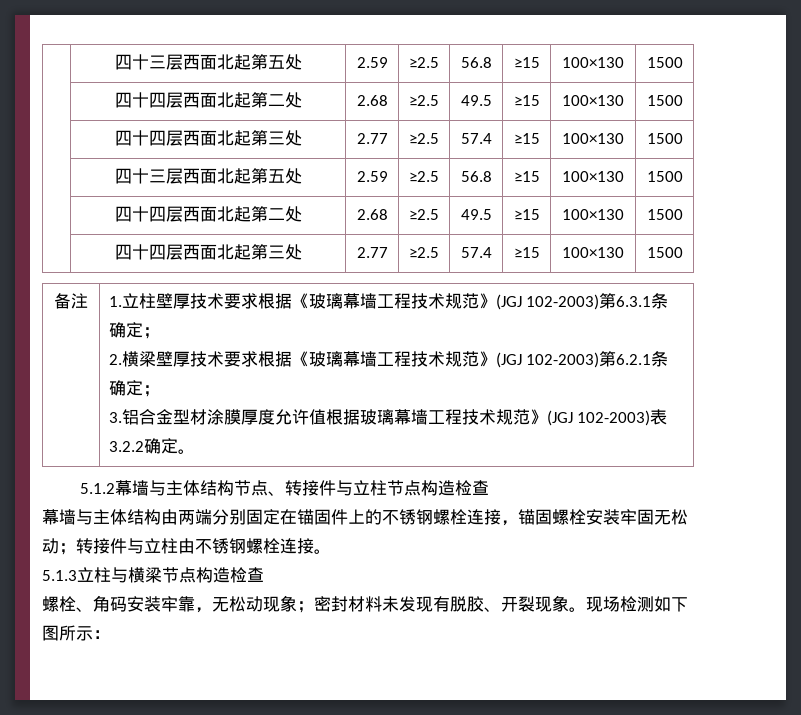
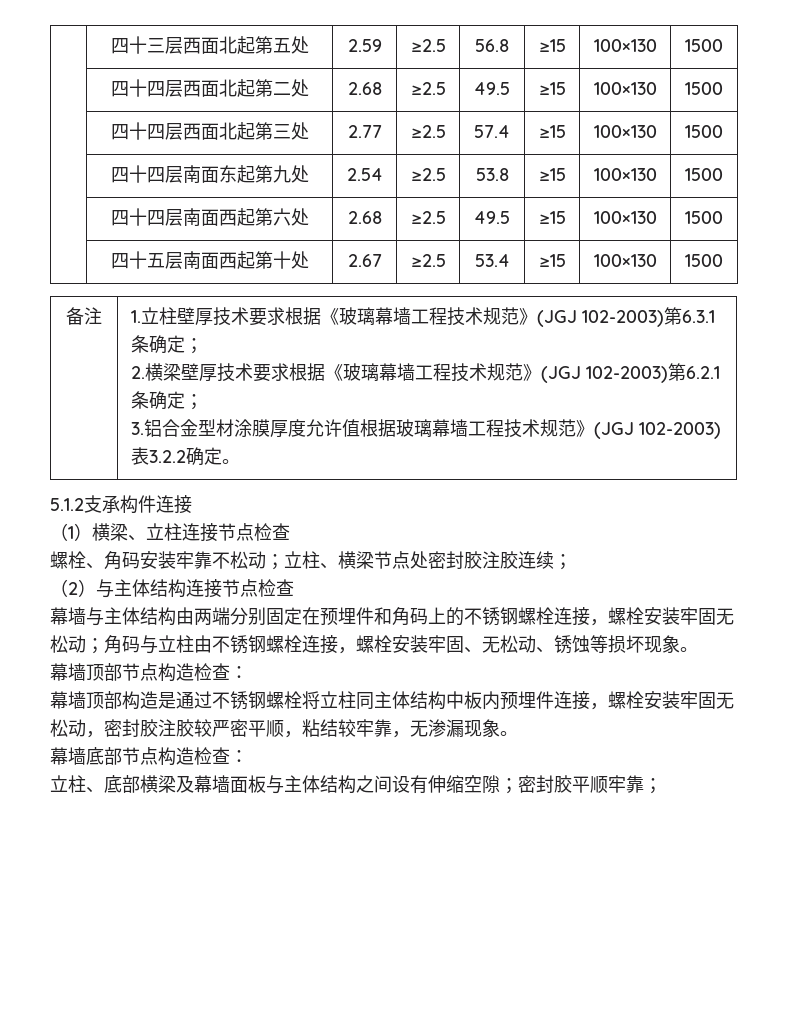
[148,168,302,184] [356,171,388,182] [409,171,439,182] [460,171,492,182] [513,171,540,182] [562,171,624,182] [646,171,683,182] [114,206,302,222] [356,209,388,220] [409,209,439,220] [460,209,492,220] [513,209,540,220] [562,209,624,220] [646,209,683,220] [114,244,302,260] [356,247,388,258] [409,247,439,258] [460,247,492,258] 三层西面北起第五处 | 2.59 | ≥2.5 | 56.8 | ≥15 | 100×130 | 1500 // | 四十四层西面北起第二处 | 2.68 | ≥2.5 | 49.5 | ≥15 | 100×130 | 1500 // | 四十四层西面北起第三处 | 2.77 | ≥2.5 | 57.4 -> [146,165,309,183] [346,168,383,181] [410,168,446,181] [475,168,509,181] [538,168,566,181] [593,168,657,181] [685,168,723,181] [110,208,309,226] [347,211,382,224] [410,211,446,224] [474,211,510,224] [538,211,566,224] [593,211,657,224] [685,211,723,224] [110,251,309,269] [347,254,382,267] [410,254,446,267] [474,254,510,267] 四层南面东起第九处 | 2.54 | ≥2.5 | 53.8 | ≥15 | 100×130 | 1500 // | 四十四层南面西起第六处 | 2.68 | ≥2.5 | 49.5 | ≥15 | 100×130 | 1500 // | 四十五层南面西起第十处 | 2.67 | ≥2.5 | 53.4
[115,480,456,496] 幕墙与主体结构节点、转接件与立柱节点构造 -> [84,495,192,514] [50,523,290,542] [50,551,572,570] [50,579,258,598] 支承构件连接 // （1）横梁、立柱连接节点检查 // 螺栓、角码安装牢靠不松动；立柱、横梁节点处密封胶注胶连续； // （2）与主体结构连接节点
[297,509,348,525] 锚固件 -> [320,607,428,626] 预埋件和角码
[518,509,552,525] 锚固 -> (608, 622) none
[76,538,127,554] 转接件 -> [104,635,140,654] 角码
[314,549,331,554] [42,567,264,583] [42,595,688,613] [42,625,110,641] 。 // 5.1.3立柱与横梁节点构造检查 // 螺栓、角码安装牢靠，无松动现象；密封材料未发现有脱胶、开裂现象。现场检测如下图所示： -> [338,635,698,654] [50,663,248,682] [50,691,734,710] [50,719,518,738] [50,747,248,766] [50,775,662,794] ，螺栓安装牢固、无松动、锈蚀等损坏现象。 // 幕墙顶部节点构造检查： // 幕墙顶部构造是通过不锈钢螺栓将立柱同主体结构中板内预埋件连接，螺栓安装牢固无松动，密封胶注胶较严密平顺，粘结较牢靠，无渗漏现象。 // 幕墙底部节点构造检查： // 立柱、底部横梁及幕墙面板与主体结构之间设有伸缩空隙；密封胶平顺牢靠；

